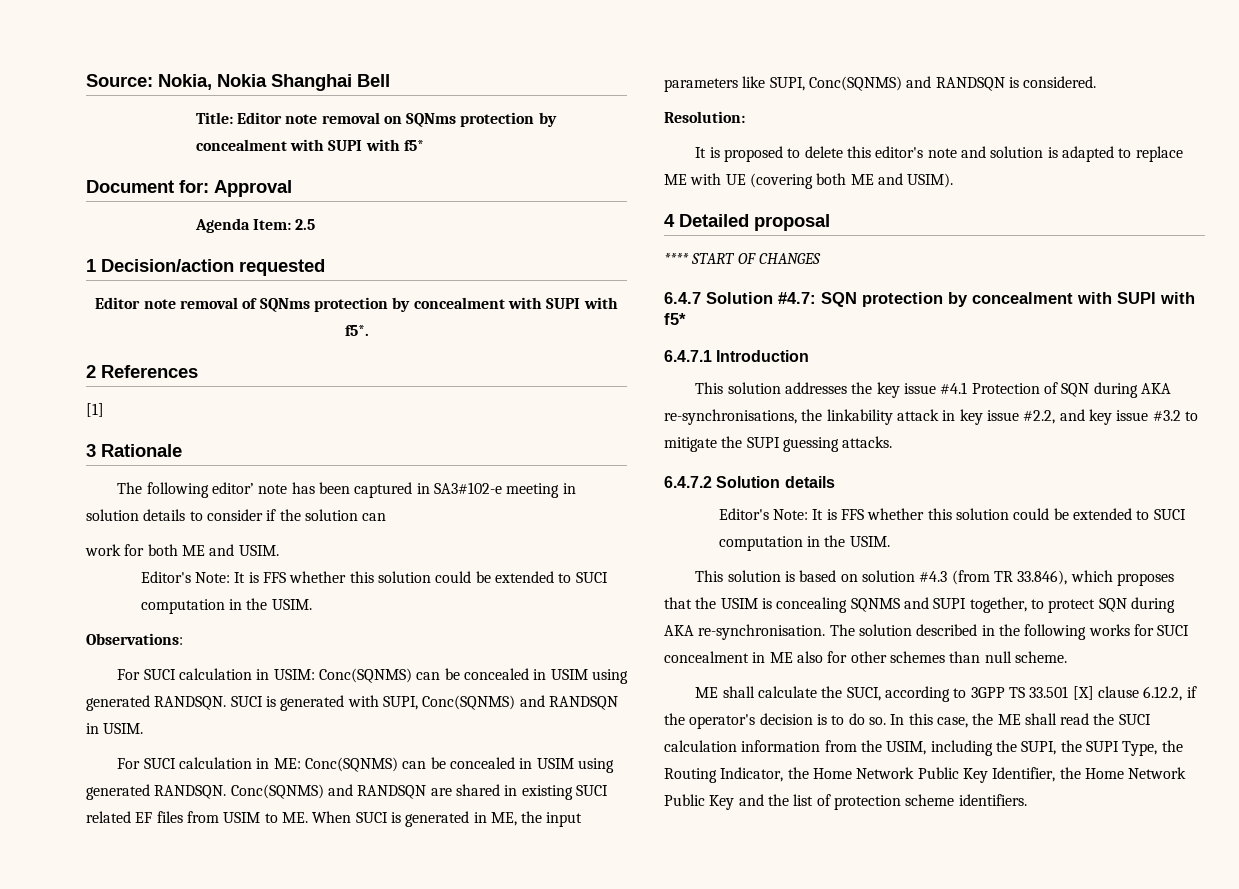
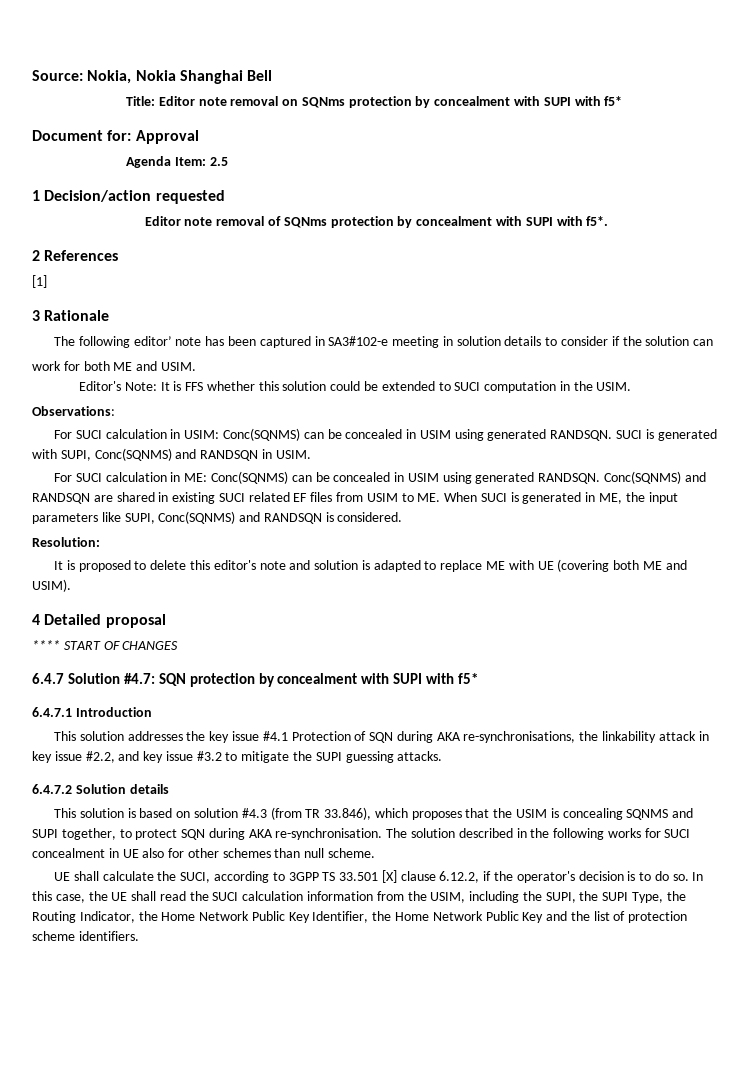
[718,508,1186,520] [718,535,890,551] // Editor's Note: It is FFS whether this solution could be extended to SUCI computation in the USIM. -> (169, 789) none
[769,652,793,663] ME -> [122,849,139,858] UE
[695,687,719,698] ME -> [54,872,71,881] UE
[997,714,1021,725] ME -> [111,892,128,901] UE

